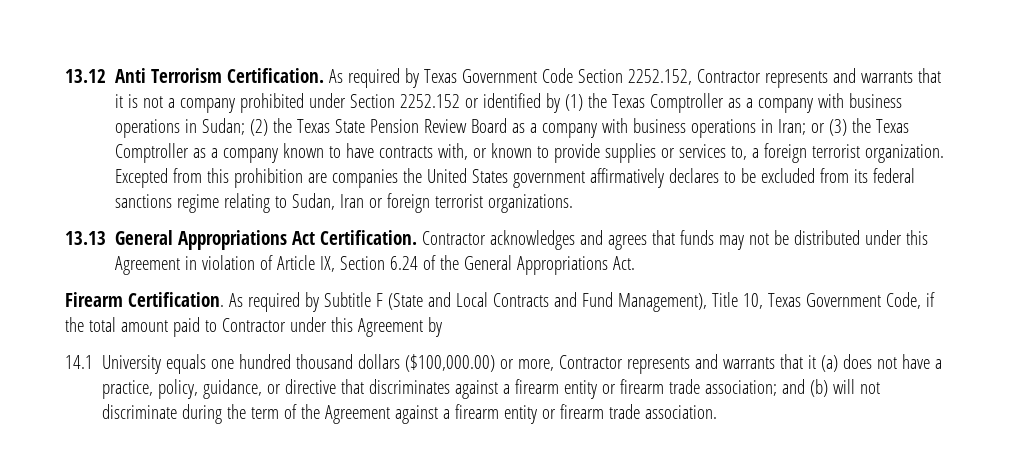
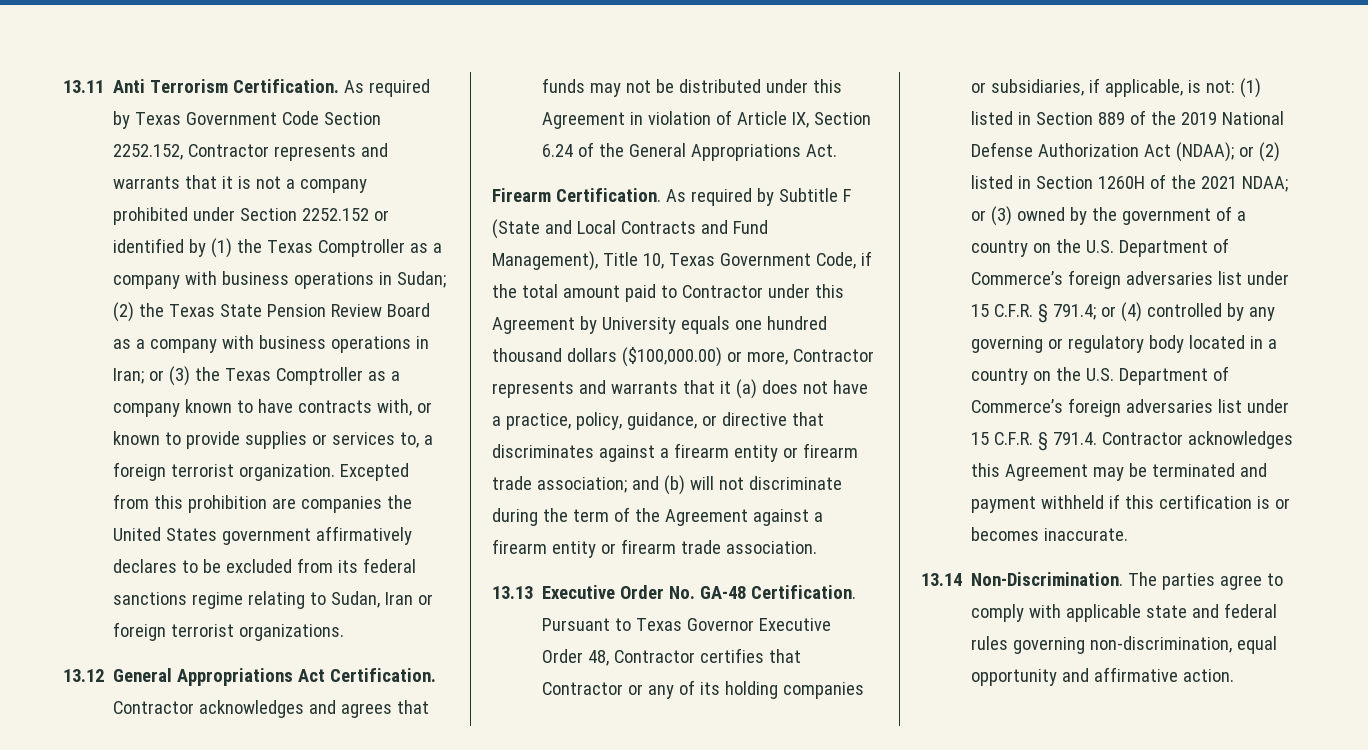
[65,69,106,83] 13.12 -> [63,80,104,93] 13.11
[65,231,106,245] 13.13 -> [63,669,104,682] 13.12
[65,355,93,369] // 14.1 -> (597, 325) none
(718, 412) none -> [492,585,857,599] [542,618,832,631] [542,648,802,666] [542,680,865,699] [971,78,1262,98] [971,110,1285,125] [971,142,1281,162] [971,174,1289,192] [971,206,1247,226] [971,238,1230,257] [971,270,1290,289] [971,302,1276,323] [971,335,1278,353] [971,366,1230,385] [971,398,1290,417] [971,431,1294,451] [971,463,1268,481] [971,494,1291,513] [971,527,1129,541] [921,572,1284,590] [971,603,1278,622] [971,636,1278,654] [971,667,1235,686] // 13.13 Executive Order No. GA-48 Certification. Pursuant to Texas Governor Executive Order 48, Contractor certifies that Contractor or any of its holding companies or subsidiaries, if applicable, is not: (1) listed in Section 889 of the 2019 National Defense Authorization Act (NDAA); or (2) listed in Section 1260H of the 2021 NDAA; or (3) owned by the government of a country on the U.S. Department of Commerce’s foreign adversaries list under 15 C.F.R. § 791.4; or (4) controlled by any governing or regulatory body located in a country on the U.S. Department of Commerce’s foreign adversaries list under 15 C.F.R. § 791.4. Contractor acknowledges this Agreement may be terminated and payment withheld if this certification is or becomes inaccurate. // 13.14 Non-Discrimination. The parties agree to comply with applicable state and federal rules governing non-discrimination, equal opportunity and affirmative action.

